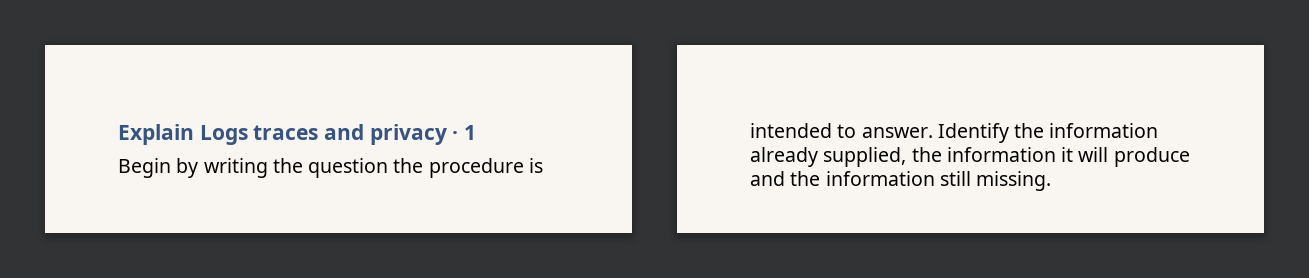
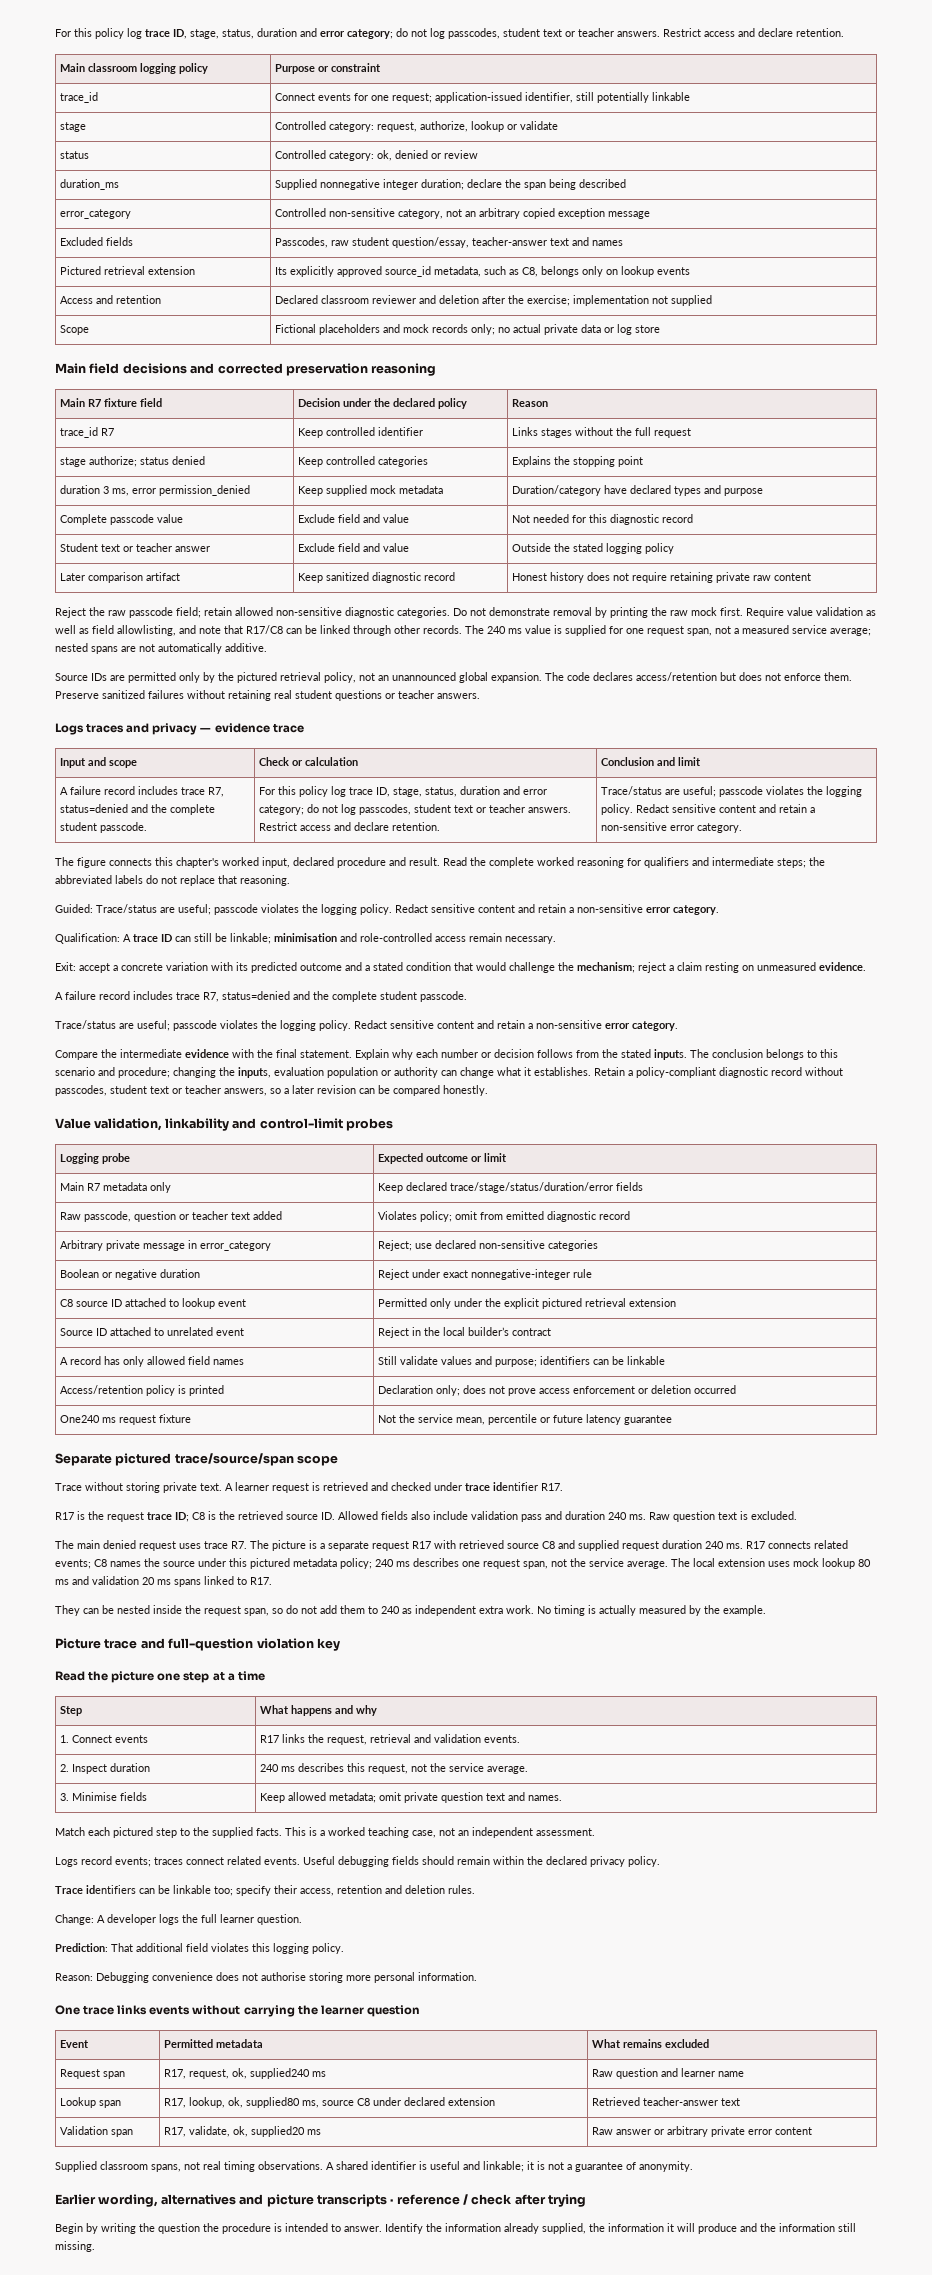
[118,124,477,145] Explain Logs traces and privacy · 1 -> [55,28,844,39] [60,63,209,74] [275,63,382,74] [60,92,99,103] [275,92,691,103] [60,122,87,132] [275,121,559,132] [60,151,90,159] [275,150,479,161] [60,179,120,190] [275,179,627,190] [60,209,132,219] [275,208,651,219] [60,237,134,246] [275,237,624,248] [60,266,196,275] [275,266,691,277] [60,295,162,304] [275,295,713,306] [60,325,90,335] [275,324,661,335] [55,363,437,376] [60,398,163,407] [298,398,468,409] [512,399,549,407] [60,427,115,438] [298,427,424,438] [512,427,692,438] [60,456,206,467] [298,456,429,467] [512,456,644,467] [60,485,251,496] [298,485,444,496] [512,485,764,496] [60,514,184,525] [298,514,410,523] [512,514,694,525] [60,543,211,552] [298,543,410,552] [512,543,675,554] [60,572,181,583] [298,572,456,583] [512,572,812,583] [55,607,876,618] [55,625,871,636] [55,643,267,654] [55,672,852,683] [55,690,480,701] [55,723,304,735] [60,757,138,768] [259,757,359,766] [601,757,702,766] [60,786,225,797] [60,804,216,815] [60,822,148,833] [259,786,548,797] [259,804,572,815] [259,822,441,831] [601,786,863,797] [601,804,816,815] [601,822,743,833] [55,857,825,868] [55,875,290,886] [55,904,719,915] [55,933,556,944] [55,962,866,973] [55,991,467,1002] [55,1020,678,1031] [55,1049,838,1060] [55,1067,843,1078] [55,1085,488,1096] [55,1118,393,1131] [60,1153,131,1164] [378,1153,508,1164] [60,1182,172,1193] [378,1182,644,1193] [60,1211,283,1222] [378,1211,631,1222] [60,1240,272,1251] [378,1240,599,1251] [60,1269,201,1280] [378,1269,593,1280] [60,1298,247,1309] [378,1298,677,1309] [60,1327,245,1336] [378,1327,552,1338] [60,1356,245,1367] [378,1356,666,1367] [60,1385,225,1396] [378,1385,737,1396] [60,1414,192,1425] [378,1414,673,1425] [55,1453,339,1466] [55,1482,563,1493] [55,1511,797,1522] [55,1540,848,1551] [55,1558,871,1569] [55,1576,272,1587] [55,1605,766,1616] [55,1638,340,1651] [55,1671,265,1683] [60,1706,83,1716] [260,1705,378,1716] [60,1735,149,1743] [260,1734,521,1745] [60,1763,151,1774] [260,1763,529,1774] [60,1792,148,1801] [260,1792,563,1803] [55,1827,595,1838] [55,1856,660,1867] [55,1885,475,1896] [55,1914,302,1925] [55,1943,344,1954] [55,1972,477,1983] [55,2005,420,2017] [60,2040,90,2048] [164,2039,264,2048] [592,2039,710,2048] [60,2069,126,2079] [164,2068,327,2079] [592,2068,745,2079] [60,2097,122,2108] [164,2097,496,2108] [592,2097,741,2106] [60,2126,134,2137] [164,2126,322,2137] [592,2126,813,2137] [55,2161,693,2172] [55,2194,587,2207] For this policy log trace ID, stage, status, duration and error category; do not log passcodes, student text or teacher answers. Restrict access and declare retention. // Main classroom logging policy | Purpose or constraint // trace_id | Connect events for one request; application-issued identifier, still potentially linkable // stage | Controlled category: request, authorize, lookup or validate // status | Controlled category: ok, denied or review // duration_ms | Supplied nonnegative integer duration; declare the span being described // error_category | Controlled non-sensitive category, not an arbitrary copied exception message // Excluded fields | Passcodes, raw student question/essay, teacher-answer text and names // Pictured retrieval extension | Its explicitly approved source_id metadata, such as C8, belongs only on lookup events // Access and retention | Declared classroom reviewer and deletion after the exercise; implementation not supplied // Scope | Fictional placeholders and mock records only; no actual private data or log store // Main field decisions and corrected preservation reasoning // Main R7 fixture field | Decision under the declared policy | Reason // trace_id R7 | Keep controlled identifier | Links stages without the full request // stage authorize; status denied | Keep controlled categories | Explains the stopping point // duration 3 ms, error permission_denied | Keep supplied mock metadata | Duration/category have declared types and purpose // Complete passcode value | Exclude field and value | Not needed for this diagnostic record // Student text or teacher answer | Exclude field and value | Outside the stated logging policy // Later comparison artifact | Keep sanitized diagnostic record | Honest history does not require retaining private raw content // Reject the raw passcode field; retain allowed non-sensitive diagnostic categories. Do not demonstrate removal by printing the raw mock first. Require value validation as well as field allowlisting, and note that R17/C8 can be linked through other records. The 240 ms value is supplied for one request span, not a measured service average; nested spans are not automatically additive. // Source IDs are permitted only by the pictured retrieval policy, not an unannounced global expansion. The code declares access/retention but does not enforce them. Preserve sanitized failures without retaining real student questions or teacher answers. // Logs traces and privacy — evidence trace // Input and scope | Check or calculation | Conclusion and limit // A failure record includes trace R7, status=denied and the complete student passcode. | For this policy log trace ID, stage, status, duration and error category; do not log passcodes, student text or teacher answers. Restrict access and declare retention. | Trace/status are useful; passcode violates the logging policy. Redact sensitive content and retain a non-sensitive error category. // The figure connects this chapter's worked input, declared procedure and result. Read the complete worked reasoning for qualifiers and intermediate steps; the abbreviated labels do not replace that reasoning. // Guided: Trace/status are useful; passcode violates the logging policy. Redact sensitive content and retain a non-sensitive error category. // Qualification: A trace ID can still be linkable; minimisation and role-controlled access remain necessary. // Exit: accept a concrete variation with its predicted outcome and a stated condition that would challenge the mechanism; reject a claim resting on unmeasured evidence. // A failure record includes trace R7, status=denied and the complete student passcode. // Trace/status are useful; passcode violates the logging policy. Redact sensitive content and retain a non-sensitive error category. // Compare the intermediate evidence with the final statement. Explain why each number or decision follows from the stated inputs. The conclusion belongs to this scenario and procedure; changing the inputs, evaluation population or authority can change what it establishes. Retain a policy-compliant diagnostic record without passcodes, student text or teacher answers, so a later revision can be compared honestly. // Value validation, linkability and control-limit probes // Logging probe | Expected outcome or limit // Main R7 metadata only | Keep declared trace/stage/status/duration/error fields // Raw passcode, question or teacher text added | Violates policy; omit from emitted diagnostic record // Arbitrary private message in error_category | Reject; use declared non-sensitive categories // Boolean or negative duration | Reject under exact nonnegative-integer rule // C8 source ID attached to lookup event | Permitted only under the explicit pictured retrieval extension // Source ID attached to unrelated event | Reject in the local builder’s contract // A record has only allowed field names | Still validate values and purpose; identifiers can be linkable // Access/retention policy is printed | Declaration only; does not prove access enforcement or deletion occurred // One240 ms request fixture | Not the service mean, percentile or future latency guarantee // Separate pictured trace/source/span scope // Trace without storing private text. A learner request is retrieved and checked under trace identifier R17. // R17 is the request trace ID; C8 is the retrieved source ID. Allowed fields also include validation pass and duration 240 ms. Raw question text is excluded. // The main denied request uses trace R7. The picture is a separate request R17 with retrieved source C8 and supplied request duration 240 ms. R17 connects related events; C8 names the source under this pictured metadata policy; 240 ms describes one request span, not the service average. The local extension uses mock lookup 80 ms and validation 20 ms spans linked to R17. // They can be nested inside the request span, so do not add them to 240 as independent extra work. No timing is actually measured by the example. // Picture trace and full-question violation key // Read the picture one step at a time // Step | What happens and why // 1. Connect events | R17 links the request, retrieval and validation events. // 2. Inspect duration | 240 ms describes this request, not the service average. // 3. Minimise fields | Keep allowed metadata; omit private question text and names. // Match each pictured step to the supplied facts. This is a worked teaching case, not an independent assessment. // Logs record events; traces connect related events. Useful debugging fields should remain within the declared privacy policy. // Trace identifiers can be linkable too; specify their access, retention and deletion rules. // Change: A developer logs the full learner question. // Prediction: That additional field violates this logging policy. // Reason: Debugging convenience does not authorise storing more personal information. // One trace links events without carrying the learner question // Event | Permitted metadata | What remains excluded // Request span | R17, request, ok, supplied240 ms | Raw question and learner name // Lookup span | R17, lookup, ok, supplied80 ms, source C8 under declared extension | Retrieved teacher-answer text // Validation span | R17, validate, ok, supplied20 ms | Raw answer or arbitrary private error content // Supplied classroom spans, not real timing observations. A shared identifier is useful and linkable; it is not a guarantee of anonymity. // Earlier wording, alternatives and picture transcripts · reference / check after trying

